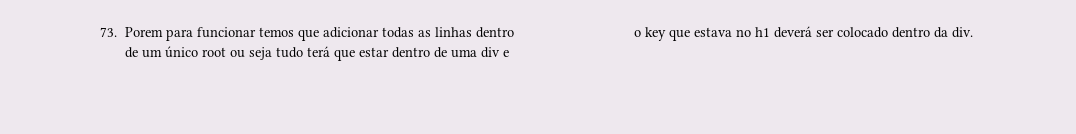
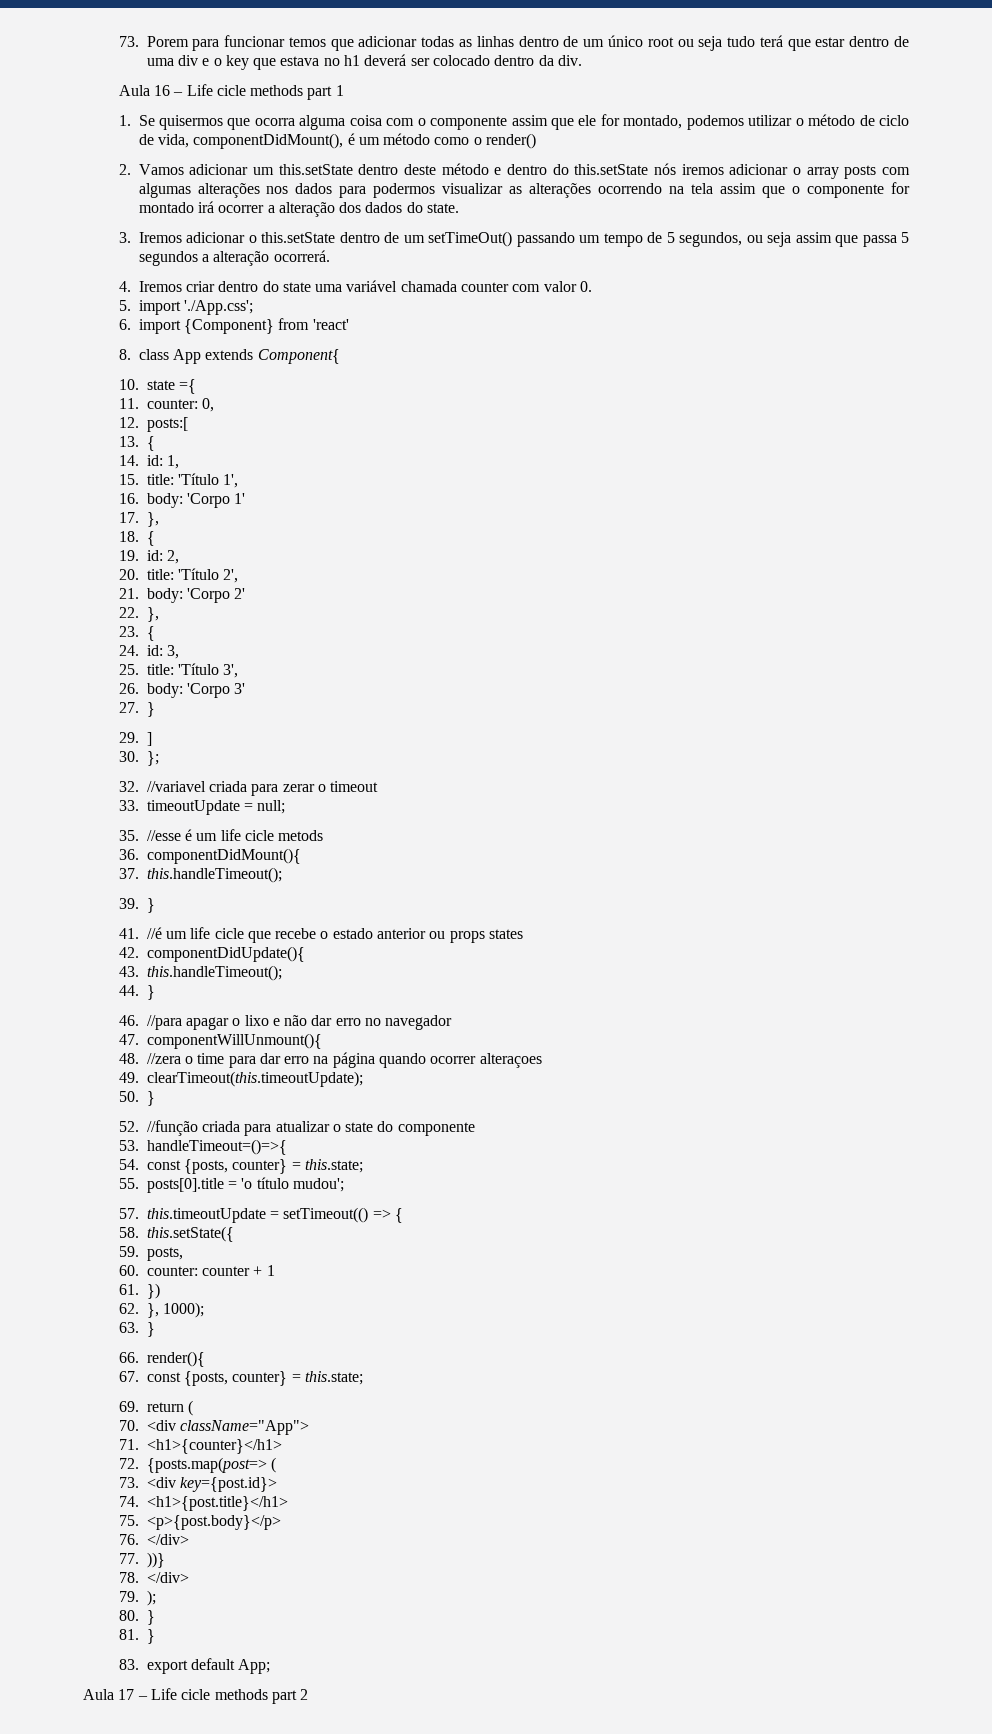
(974, 32) none -> [118,84,344,100] [118,114,909,130] [138,133,537,149] [118,163,911,179] [138,182,910,198] [138,201,460,217] [118,231,909,247] [138,250,330,266] [118,280,593,292] [118,300,253,315] [118,318,349,334] [118,349,340,364] [118,379,196,394] [118,398,214,412] [118,417,188,432] [118,436,155,451] [118,455,179,469] [118,473,239,488] [118,493,246,508] [118,512,159,527] [118,531,155,546] [118,550,179,564] [118,568,239,583] [118,588,246,603] [118,607,159,622] [118,626,155,641] [118,645,179,659] [118,663,239,678] [118,683,246,698] [118,702,155,717] [118,732,152,746] [118,751,159,766] [118,781,379,796] [118,800,286,815] [118,829,324,841] [118,848,301,864] [118,867,282,883] [118,898,155,913] [118,927,524,943] [118,946,305,962] [118,965,282,981] [118,985,155,1000] [118,1015,453,1030] [118,1033,322,1049] [118,1052,542,1068] [118,1071,363,1087] [118,1091,155,1106] [118,1120,475,1136] [118,1139,287,1155] [118,1159,363,1174] [118,1177,344,1193] [118,1207,403,1223] [118,1226,234,1242] [118,1246,183,1261] [118,1265,275,1276] [118,1283,160,1299] [118,1302,204,1318] [118,1322,155,1337] [118,1351,205,1367] [118,1371,363,1386] [118,1400,193,1416] [118,1420,309,1435] [118,1439,282,1454] [118,1457,276,1473] [118,1477,277,1492] [118,1496,288,1511] [118,1515,281,1530] [118,1534,189,1545] [118,1552,165,1568] [118,1572,189,1583] [118,1590,156,1606] [118,1610,155,1625] [118,1629,155,1644] [118,1658,271,1674] [83,1688,309,1704] // Aula 16 – Life cicle methods part 1 // 1. Se quisermos que ocorra alguma coisa com o componente assim que ele for montado, podemos utilizar o método de ciclo de vida, componentDidMount(), é um método como o render() // 2. Vamos adicionar um this.setState dentro deste método e dentro do this.setState nós iremos adicionar o array posts com algumas alterações nos dados para podermos visualizar as alterações ocorrendo na tela assim que o componente for montado irá ocorrer a alteração dos dados do state. // 3. Iremos adicionar o this.setState dentro de um setTimeOut() passando um tempo de 5 segundos, ou seja assim que passa 5 segundos a alteração ocorrerá. // 4. Iremos criar dentro do state uma variável chamada counter com valor 0. // 5. import './App.css'; // 6. import {Component} from 'react' // 8. class App extends Component{ // 10. state ={ // 11. counter: 0, // 12. posts:[ // 13. { // 14. id: 1, // 15. title: 'Título 1', // 16. body: 'Corpo 1' // 17. }, // 18. { // 19. id: 2, // 20. title: 'Título 2', // 21. body: 'Corpo 2' // 22. }, // 23. { // 24. id: 3, // 25. title: 'Título 3', // 26. body: 'Corpo 3' // 27. } // 29. ] // 30. }; // 32. //variavel criada para zerar o timeout // 33. timeoutUpdate = null; // 35. //esse é um life cicle metods // 36. componentDidMount(){ // 37. this.handleTimeout(); // 39. } // 41. //é um life cicle que recebe o estado anterior ou props states // 42. componentDidUpdate(){ // 43. this.handleTimeout(); // 44. } // 46. //para apagar o lixo e não dar erro no navegador // 47. componentWillUnmount(){ // 48. //zera o time para dar erro na página quando ocorrer alteraçoes // 49. clearTimeout(this.timeoutUpdate); // 50. } // 52. //função criada para atualizar o state do componente // 53. handleTimeout=()=>{ // 54. const {posts, counter} = this.state; // 55. posts[0].title = 'o título mudou'; // 57. this.timeoutUpdate = setTimeout(() => { // 58. this.setState({ // 59. posts, // 60. counter: counter + 1 // 61. }) // 62. }, 1000); // 63. } // 66. render(){ // 67. const {posts, counter} = this.state; // 69. return ( // 70. <div className="App"> // 71. <h1>{counter}</h1> // 72. {posts.map(post=> ( // 73. <div key={post.id}> // 74. <h1>{post.title}</h1> // 75. <p>{post.body}</p> // 76. </div> // 77. ))} // 78. </div> // 79. ); // 80. } // 81. } // 83. export default App; // Aula 17 – Life cicle methods part 2

